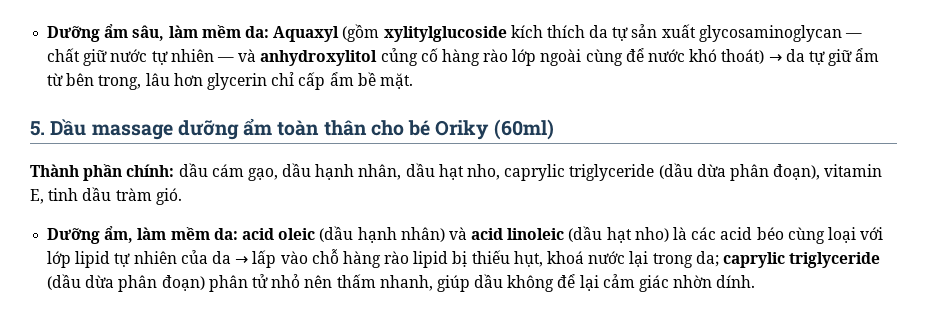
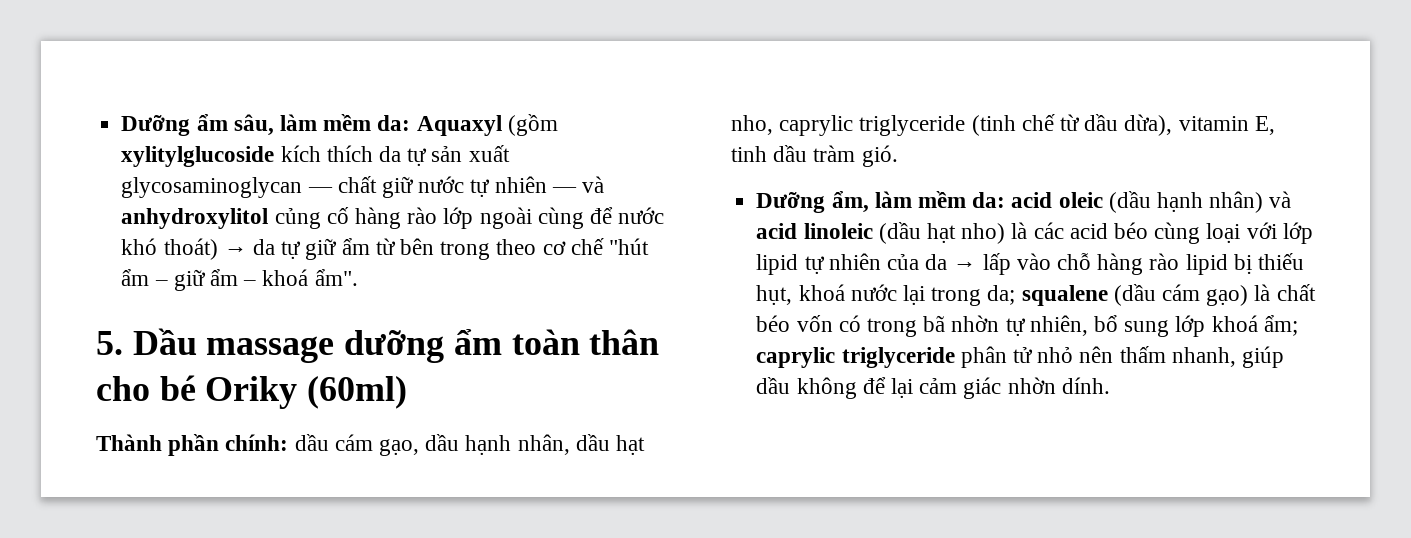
[98,72,413,90] trong, lâu hơn glycerin chỉ cấp ẩm bề mặt. -> [440,238,650,260] [121,269,358,291] trong theo cơ chế "hút ẩm – giữ ẩm – khoá ẩm".
[658,163,821,181] (dầu dừa phân đoạn), -> [971,114,1173,136] (tinh chế từ dầu dừa),
[722,252,881,268] [47,274,205,292] caprylic triglyceride (dầu dừa phân đoạn) -> [1021,284,1316,306] [756,315,1298,337] [756,347,955,368] squalene (dầu cám gạo) là chất béo vốn có trong bã nhờn tự nhiên, bổ sung lớp khoá ẩm; caprylic triglyceride

